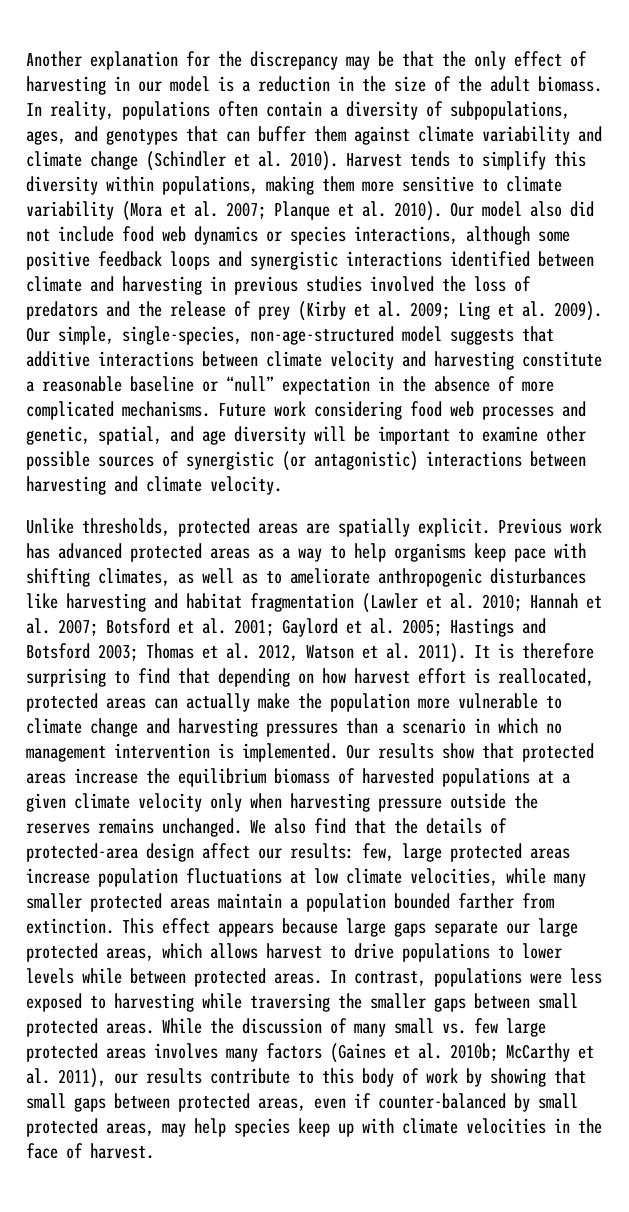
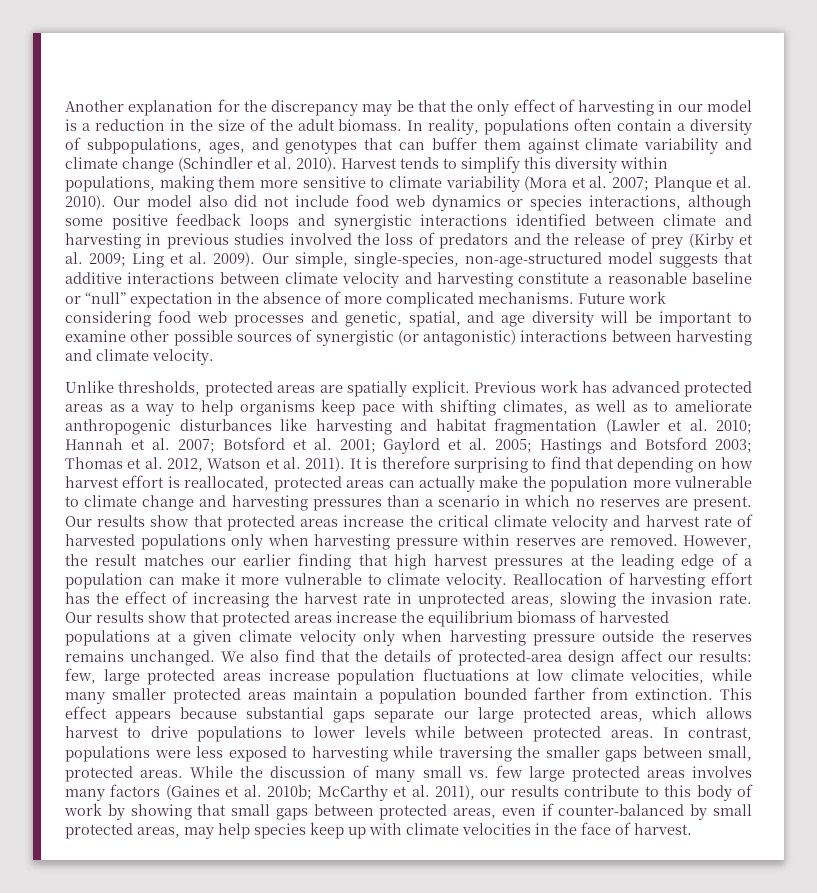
[26,743,338,762] management intervention is implemented. -> [599,496,752,511] [65,514,753,531] [65,534,752,550] [65,553,752,570] [65,572,753,589] [65,591,752,608] reserves are present. Our results show that protected areas increase the critical climate velocity and harvest rate of harvested populations only when harvesting pressure within reserves are removed. However, the result matches our earlier finding that high harvest pressures at the leading edge of a population can make it more vulnerable to climate velocity. Reallocation of harvesting effort has the effect of increasing the harvest rate in unprotected areas, slowing the invasion rate.
[346,918,386,937] large -> [246,707,325,719] substantial
[538,993,578,1009] small -> [708,746,752,761] small,

